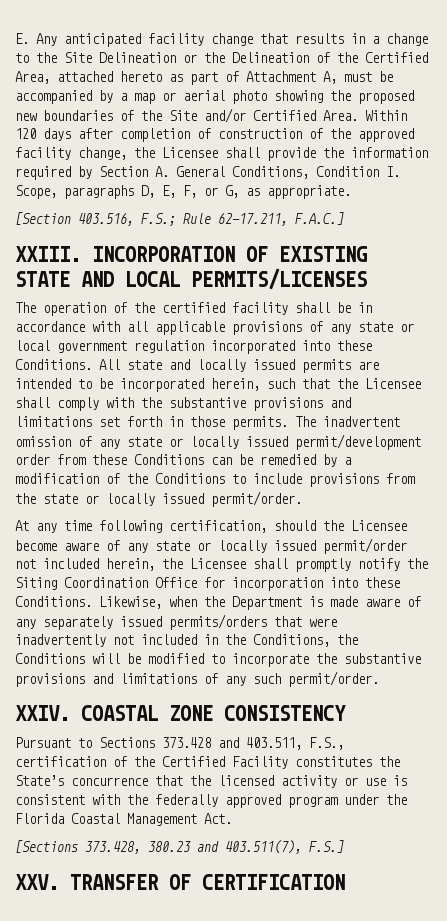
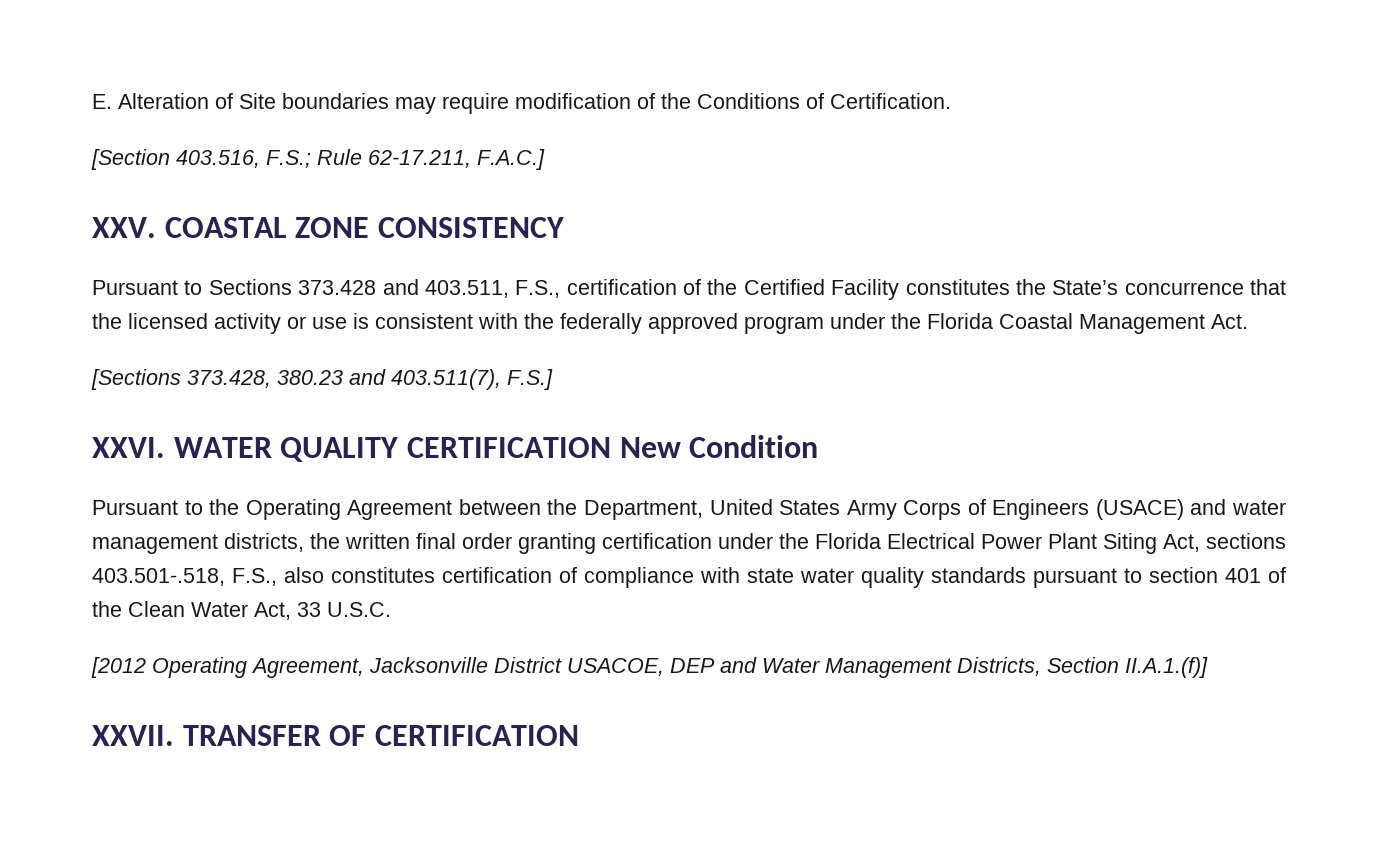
[36,33,428,47] [15,52,428,63] [15,71,393,85] [15,90,414,104] [15,108,407,123] [15,128,414,142] [15,147,428,161] [15,166,400,180] [15,185,351,199] Any anticipated facility change that results in a change to the Site Delineation or the Delineation of the Certified Area, attached hereto as part of Attachment A, must be accompanied by a map or aerial photo showing the proposed new boundaries of the Site and/or Certified Area. Within 120 days after completion of construction of the approved facility change, the Licensee shall provide the information required by Section A. General Conditions, Condition I. Scope, paragraphs D, E, F, or G, as appropriate. -> [118,93,951,114] Alteration of Site boundaries may require modification of the Conditions of Certification.
[15,246,367,262] [15,268,367,290] [15,302,372,316] [15,321,414,335] [15,340,372,354] [15,359,379,373] [15,378,421,392] [15,397,351,411] [15,416,400,430] [15,434,421,450] [15,454,351,467] [15,473,415,487] [15,491,302,507] [15,520,407,533] [15,538,407,554] [15,558,428,572] [15,577,400,591] [15,596,421,610] [15,614,337,630] [15,634,358,647] [15,653,421,667] [15,671,379,687] [15,705,70,721] XXIII. INCORPORATION OF EXISTING STATE AND LOCAL PERMITS/LICENSES // The operation of the certified facility shall be in accordance with all applicable provisions of any state or local government regulation incorporated into these Conditions. All state and locally issued permits are intended to be incorporated herein, such that the Licensee shall comply with the substantive provisions and limitations set forth in those permits. The inadvertent omission of any state or locally issued permit/development order from these Conditions can be remedied by a modification of the Conditions to include provisions from the state or locally issued permit/order. // At any time following certification, should the Licensee become aware of any state or locally issued permit/order not included herein, the Licensee shall promptly notify the Siting Coordination Office for incorporation into these Conditions. Likewise, when the Department is made aware of any separately issued permits/orders that were inadvertently not included in the Conditions, the Conditions will be modified to incorporate the substantive provisions and limitations of any such permit/order. // XXIV. -> [92,217,156,238] XXV.
[15,874,59,890] XXV. -> [92,435,819,462] [92,499,1286,520] [92,533,1286,554] [92,567,1286,588] [92,601,391,620] [91,657,1208,678] [92,725,174,746] XXVI. WATER QUALITY CERTIFICATION New Condition // Pursuant to the Operating Agreement between the Department, United States Army Corps of Engineers (USACE) and water management districts, the written final order granting certification under the Florida Electrical Power Plant Siting Act, sections 403.501-.518, F.S., also constitutes certification of compliance with state water quality standards pursuant to section 401 of the Clean Water Act, 33 U.S.C. // [2012 Operating Agreement, Jacksonville District USACOE, DEP and Water Management Districts, Section II.A.1.(f)] // XXVII.

